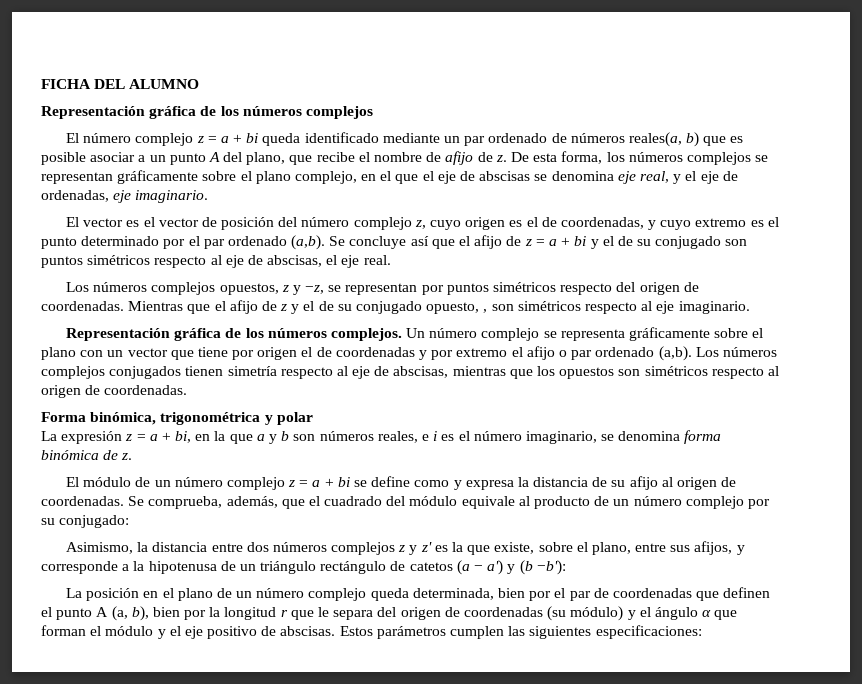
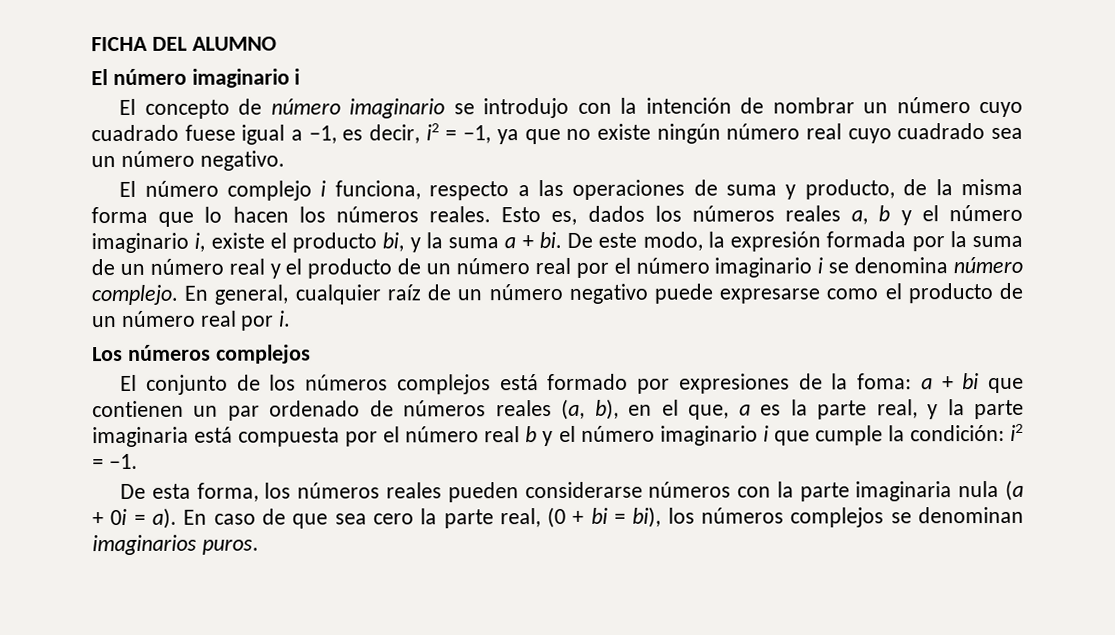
[41,106,373,119] [65,132,440,146] Representación gráfica de los números complejos // El número complejo z = a + bi queda identificado mediante -> [91,68,301,88] [119,97,1024,119] [91,123,1024,145] [91,150,285,171] [119,178,1024,201] [91,204,1023,227] [91,231,1023,254] [91,256,1024,279] [91,282,1023,306] [91,310,292,331] [92,344,311,364] [120,373,1025,395] [92,400,184,418] El número imaginario i // El concepto de número imaginario se introdujo con la intención de nombrar un número cuyo cuadrado fuese igual a −1, es decir, i2 = −1, ya que no existe ningún número real cuyo cuadrado sea un número negativo. // El número complejo i funciona, respecto a las operaciones de suma y producto, de la misma forma que lo hacen los números reales. Esto es, dados los números reales a, b y el número imaginario i, existe el producto bi, y la suma a + bi. De este modo, la expresión formada por la suma de un número real y el producto de un número real por el número imaginario i se denomina número complejo. En general, cualquier raíz de un número negativo puede expresarse como el producto de un número real por i. // Los números complejos // El conjunto de los números complejos está formado por expresiones de la foma: a + bi que contienen
[628,132,744,147] [41,151,507,165] reales(a, b) que es posible asociar a un punto A del plano, que recibe el nombre de afijo de z. -> [495,398,1025,420] [92,423,1024,448] [92,453,138,470] reales (a, b), en el que, a es la parte real, y la parte imaginaria está compuesta por el número real b y el número imaginario i que cumple la condición: i2 = −1. //
[686,152,769,165] [41,170,738,184] [41,190,209,203] [65,217,779,230] [41,235,748,250] [41,255,391,268] [65,282,699,295] [41,300,750,314] [65,327,764,341] [41,346,777,361] [41,366,779,379] [41,385,188,398] [41,412,313,425] [41,430,722,444] [41,450,133,460] [65,476,737,490] [41,496,770,509] [41,515,130,528] [65,541,745,555] [41,560,566,575] [65,587,771,601] [41,606,738,621] [41,625,702,639] complejos se representan gráficamente sobre el plano complejo, en el que el eje de abscisas se denomina eje real, y el eje de ordenadas, eje imaginario. // El vector es el vector de posición del número complejo z, cuyo origen es el de coordenadas, y cuyo extremo es el punto determinado por el par ordenado (a,b). Se concluye así que el afijo de z = a + bi y el de su conjugado son puntos simétricos respecto al eje de abscisas, el eje real. // Los números complejos opuestos, z y −z, se representan por puntos simétricos respecto del origen de coordenadas. Mientras que el afijo de z y el de su conjugado opuesto, , son simétricos respecto al eje imaginario. // Representación gráfica de los números complejos. Un número complejo se representa gráficamente sobre el plano con un vector que tiene por origen el de coordenadas y por extremo el afijo o par ordenado (a,b). Los números complejos conjugados tienen simetría respecto al eje de abscisas, mientras que los opuestos son simétricos respecto al origen de coordenadas. // Forma binómica, trigonométrica y polar // La expresión z = a + bi, en la que a y b son números reales, e i es el número imaginario, se denomina forma binómica de z. // El módulo de un número complejo z = a + bi se define como y expresa la distancia de su afijo al origen de coordenadas. Se comprueba, además, que el cuadrado del módulo equivale al producto de un número complejo por su conjugado: // Asimismo, la distancia entre dos números complejos z y z' es la que existe, sobre el plano, entre sus afijos, y corresponde a la hipotenusa de un triángulo rectángulo de catetos (a − a') y (b −b'): // La posición en el plano de un número complejo queda determinada, bien por el par de coordenadas que definen el punto A (a, b), bien por la longitud r que le separa del origen de coordenadas (su módulo) y el ángulo α que forman el módulo y el eje positivo de abscisas. Estos parámetros cumplen las siguientes especificaciones: -> [386,479,1024,503] [92,506,1025,529] [92,534,259,556] reales pueden considerarse números con la parte imaginaria nula (a + 0i = a). En caso de que sea cero la parte real, (0 + bi = bi), los números complejos se denominan imaginarios puros.

